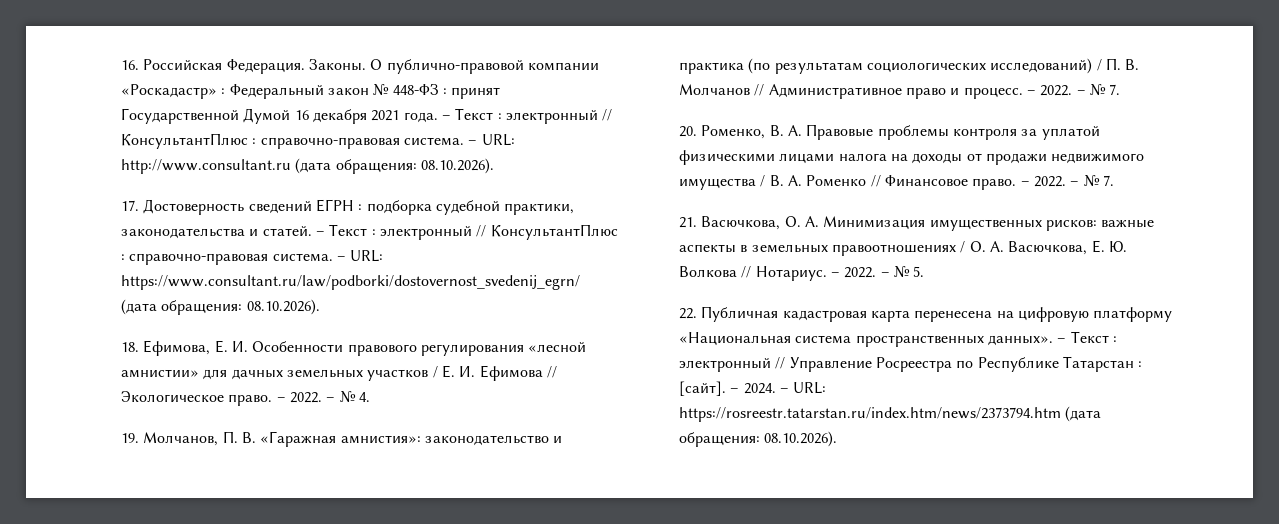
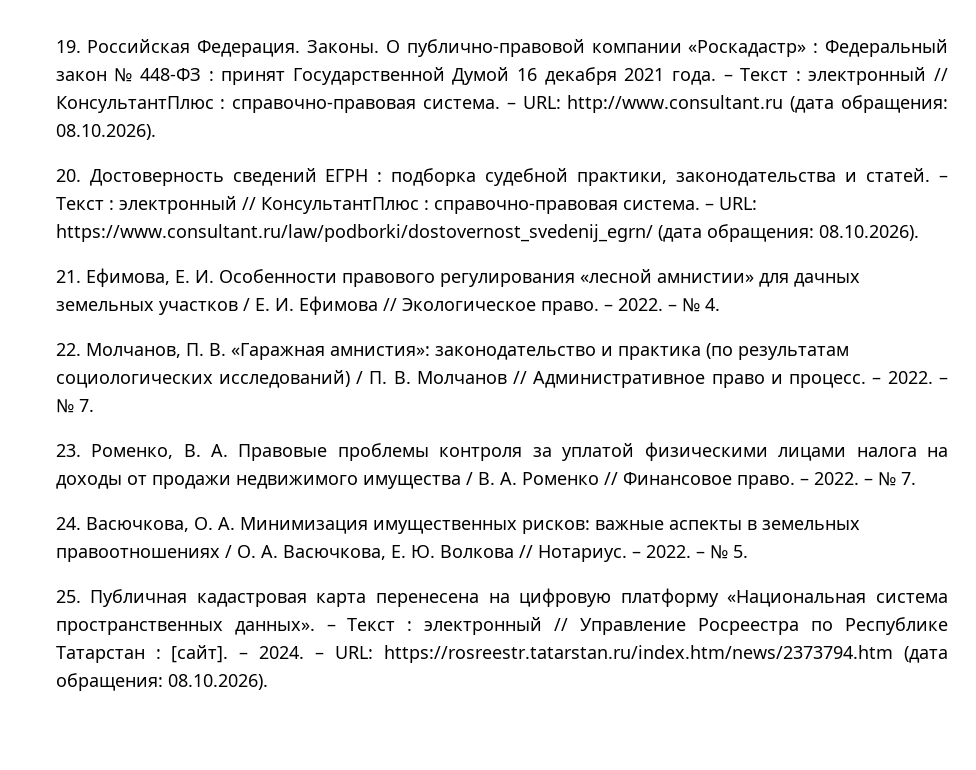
[121,60,140,70] 16. -> [55,40,81,53] 19.
[121,200,140,211] 17. -> [55,169,81,182] 20.
[121,342,140,352] 18. -> [55,270,81,283] 21.
[121,433,140,443] 19. -> [55,343,81,356] 22.
[679,126,698,137] 20. -> [55,444,81,457] 23.
[679,217,698,228] 21. -> [55,517,81,530] 24.
[679,308,698,319] 22. -> [55,590,81,603] 25.

